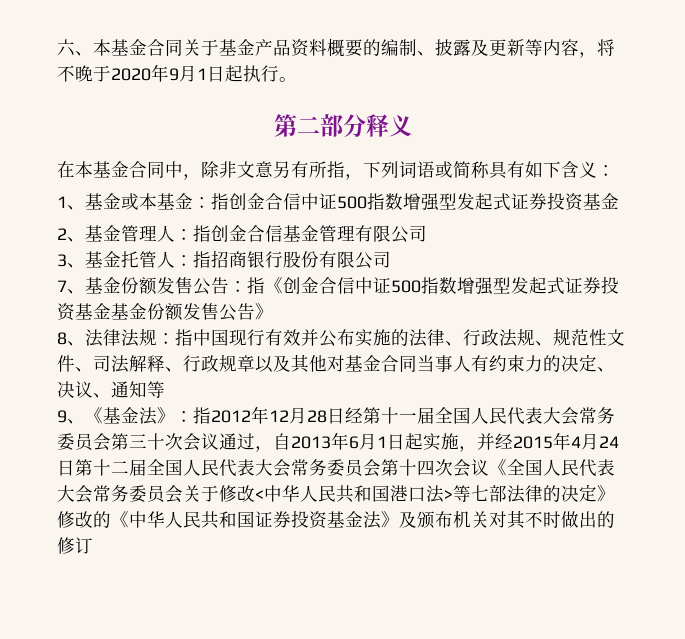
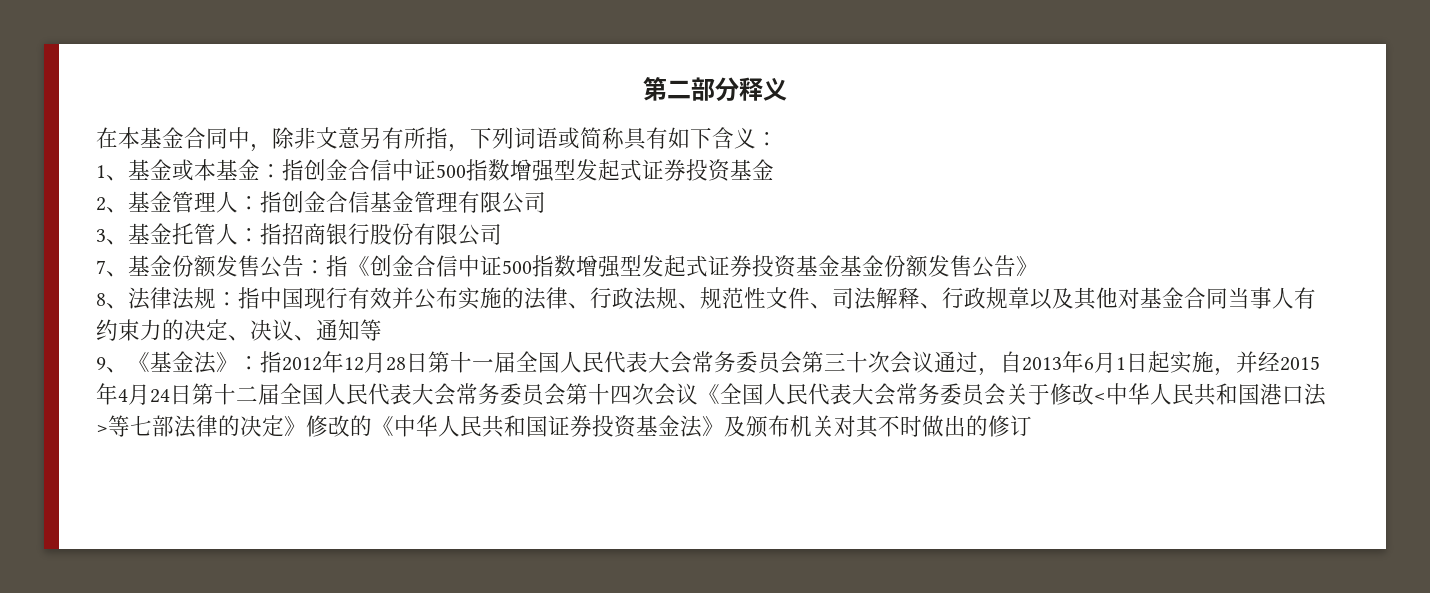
[57,38,615,58] [57,64,297,82] 六、本基金合同关于基金产品资料概要的编制、披露及更新等内容，将不晚于2020年9月1日起执行。 // -> (643, 89) none
[345,407,363,423] 经 -> (428, 362) none

